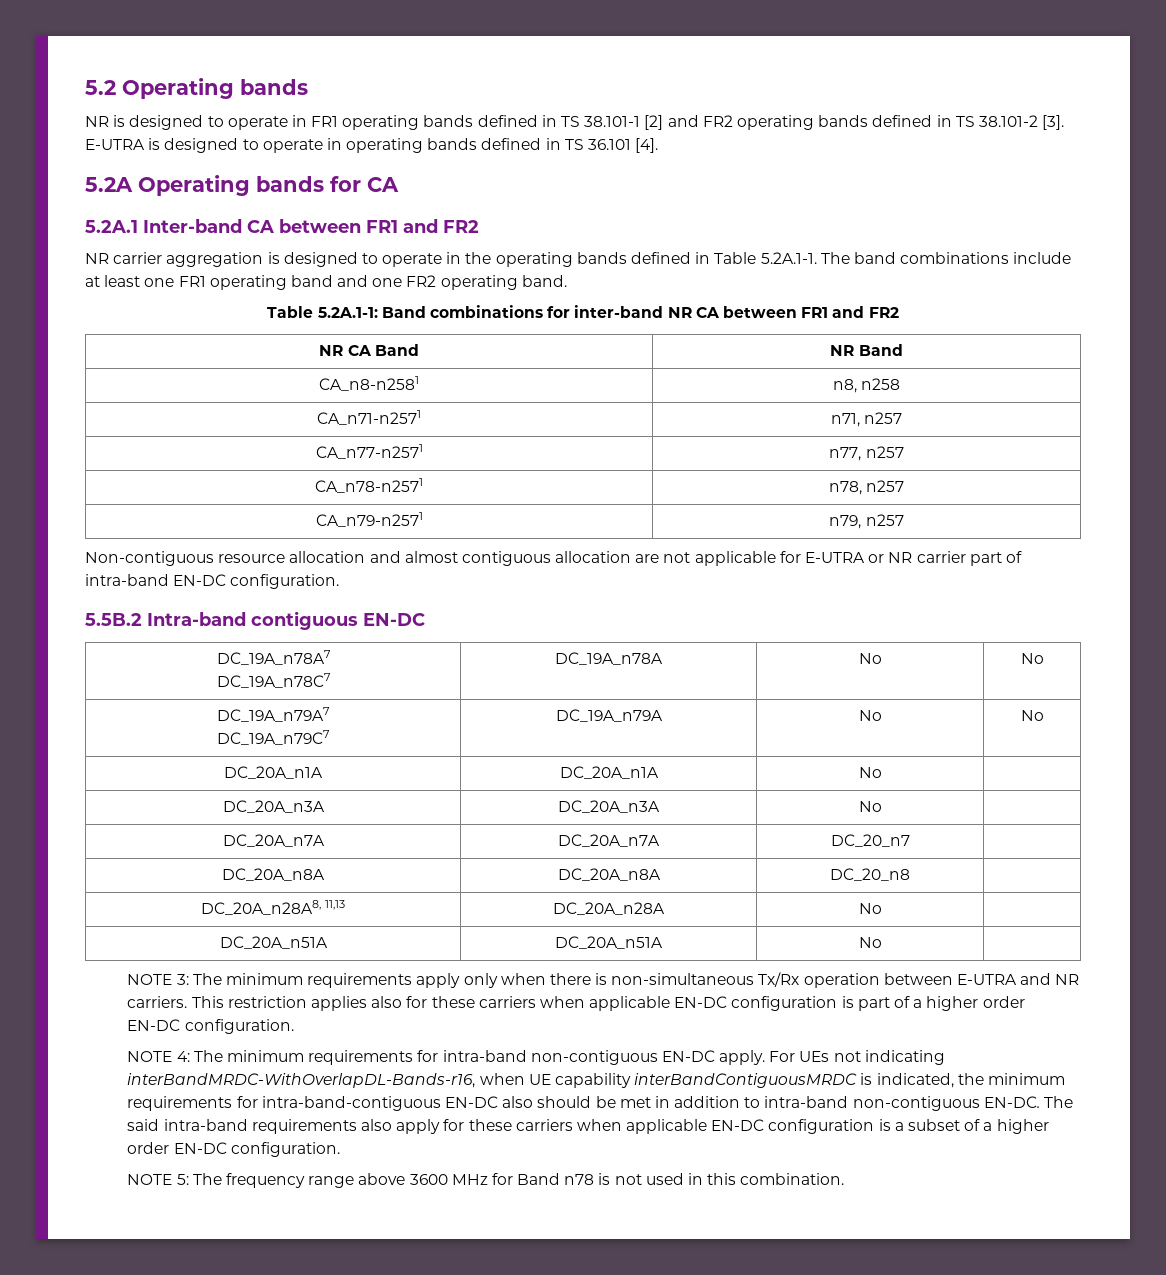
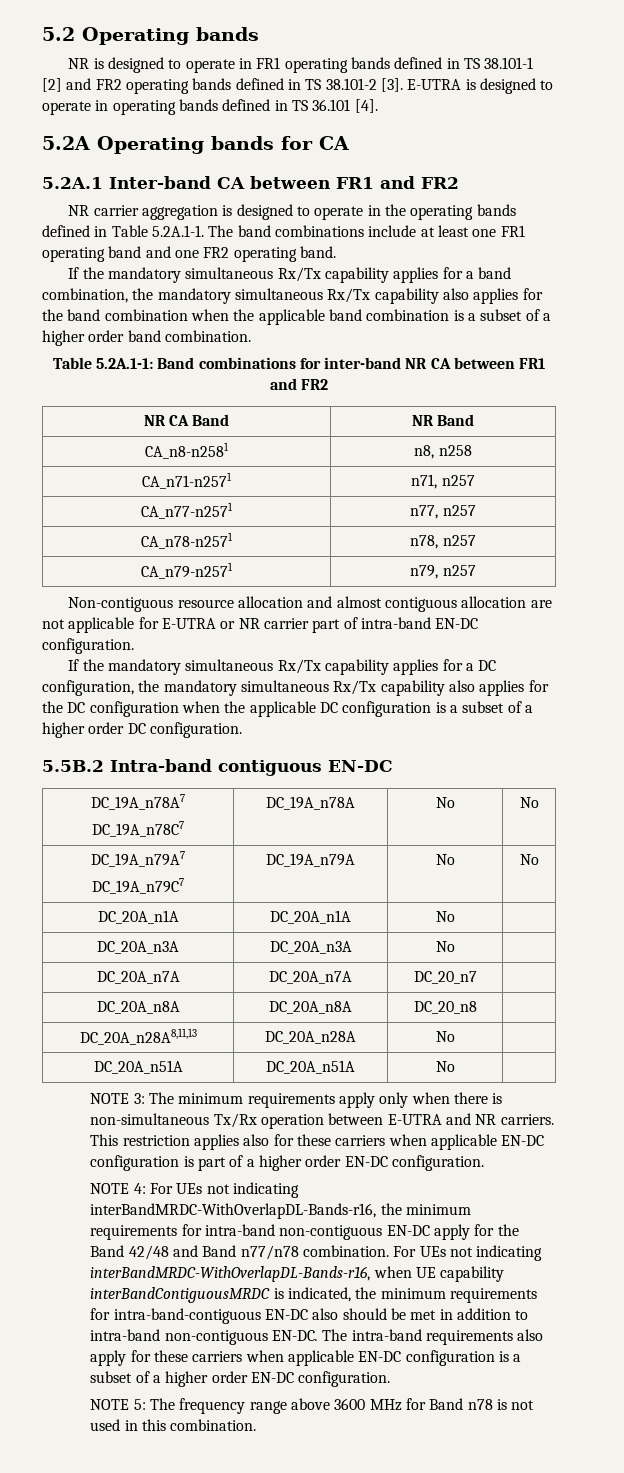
(567, 281) none -> [68,267,512,283] [42,288,543,304] [42,309,551,325] [42,330,251,346] // If the mandatory simultaneous Rx/Tx capability applies for a band combination, the mandatory simultaneous Rx/Tx capability also applies for the band combination when the applicable band combination is a subset of a higher order band combination.
(340, 581) none -> [68,659,497,675] [42,680,549,696] [42,701,533,717] [42,722,242,738] // If the mandatory simultaneous Rx/Tx capability applies for a DC configuration, the mandatory simultaneous Rx/Tx capability also applies for the DC configuration when the applicable DC configuration is a subset of a higher order DC configuration.
[200,900,346,915] DC_20A_n28A8, 11,13 -> [79,1028,197,1045] DC_20A_n28A8,11,13
[193,1050,223,1062] The -> [150,1182,299,1198] [90,1203,402,1219] For UEs not indicating interBandMRDC-WithOverlapDL-Bands-r16, the
[719,1050,766,1065] apply. -> [433,1224,519,1240] [90,1245,389,1260] apply for the Band 42/48 and Band n77/n78 combination.
[127,1119,160,1131] said -> (348, 1335) none

